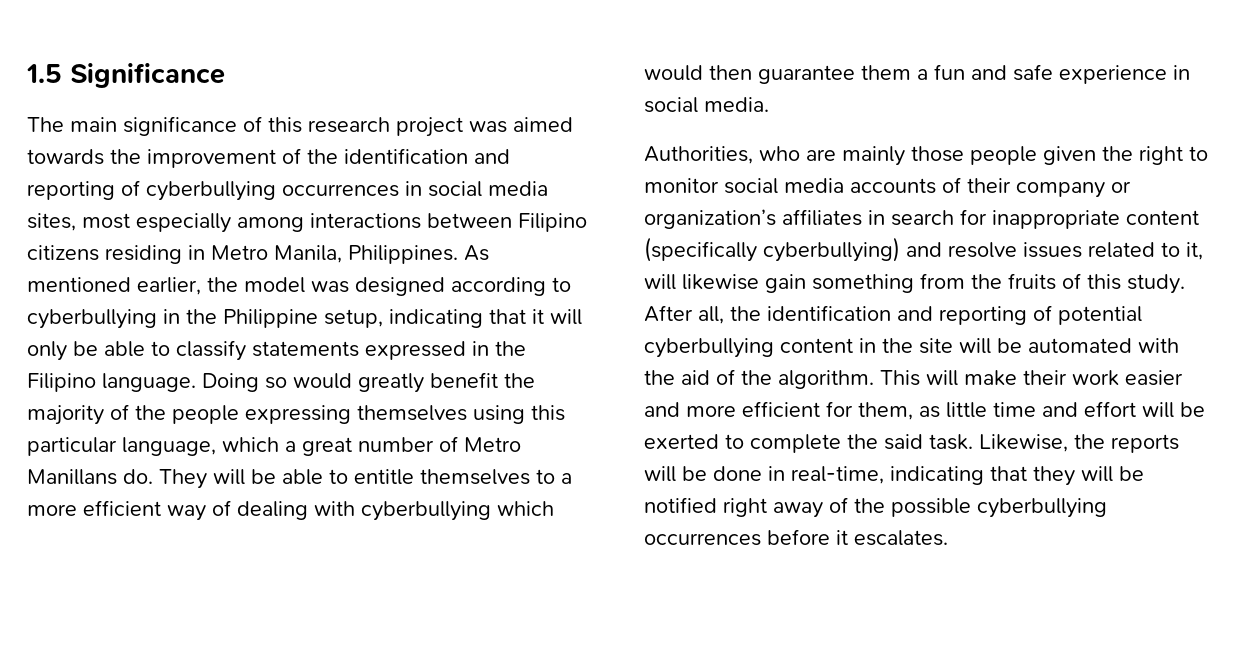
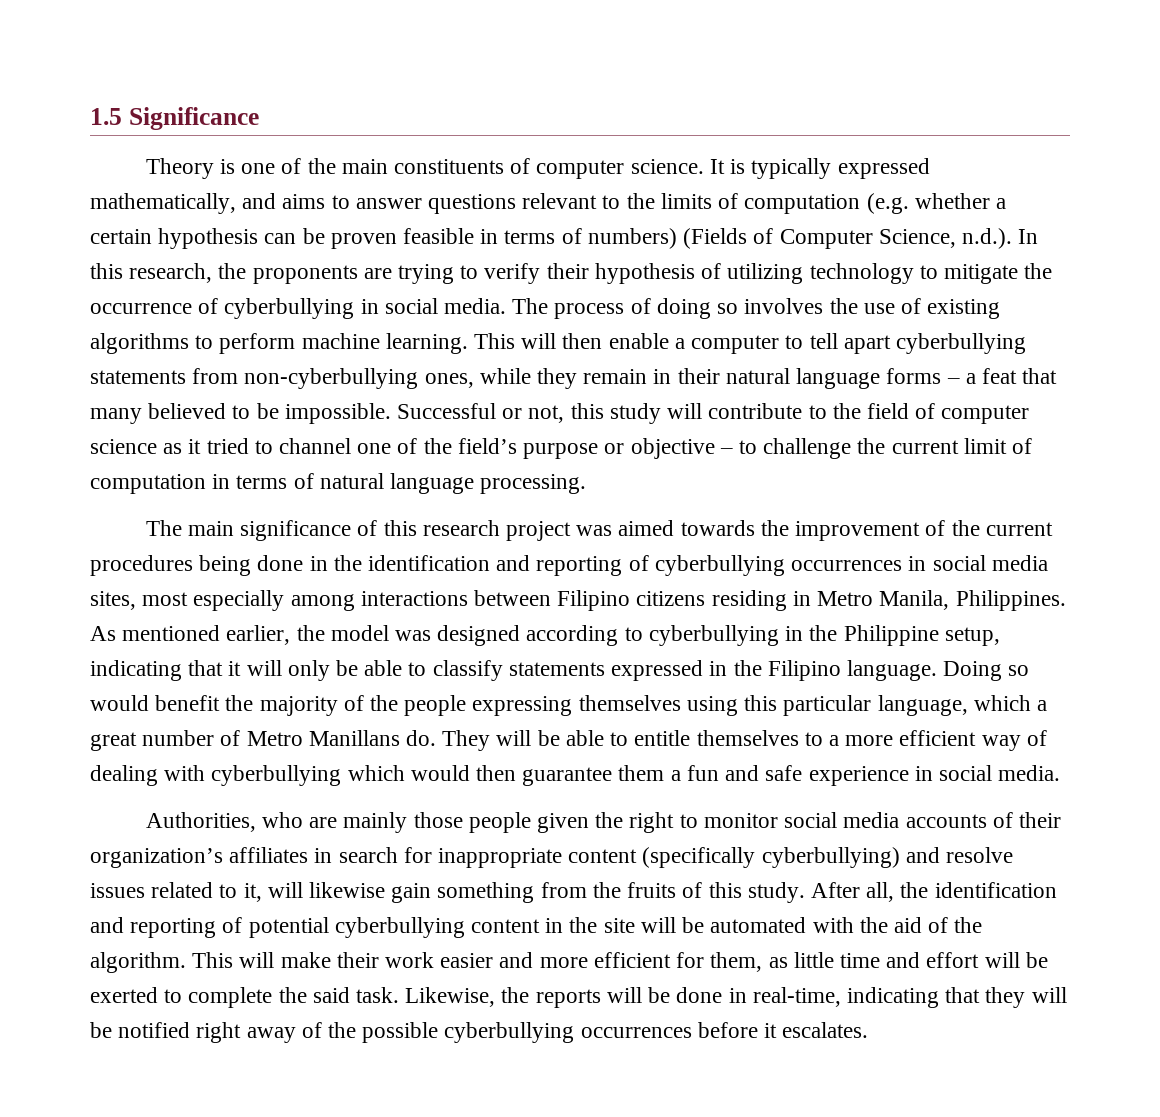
(225, 75) none -> [145,158,930,179] [90,193,1006,214] [90,228,1039,249] [90,263,1053,284] [90,298,1001,319] [90,333,1026,354] [90,368,1058,389] [90,403,1030,424] [90,438,1032,459] [90,473,587,494] // Theory is one of the main constituents of computer science. It is typically expressed mathematically, and aims to answer questions relevant to the limits of computation (e.g. whether a certain hypothesis can be proven feasible in terms of numbers) (Fields of Computer Science, n.d.). In this research, the proponents are trying to verify their hypothesis of utilizing technology to mitigate the occurrence of cyberbullying in social media. The process of doing so involves the use of existing algorithms to perform machine learning. This will then enable a computer to tell apart cyberbullying statements from non-cyberbullying ones, while they remain in their natural language forms – a feat that many believed to be impossible. Successful or not, this study will contribute to the field of computer science as it tried to channel one of the field’s purpose or objective – to challenge the current limit of computation in terms of natural language processing.
(338, 156) none -> [985,522,1053,536] [90,555,362,576] current procedures being done in the
[358,373,424,393] greatly -> (149, 703) none
[1016,181,1131,198] company or -> (1061, 820) none

